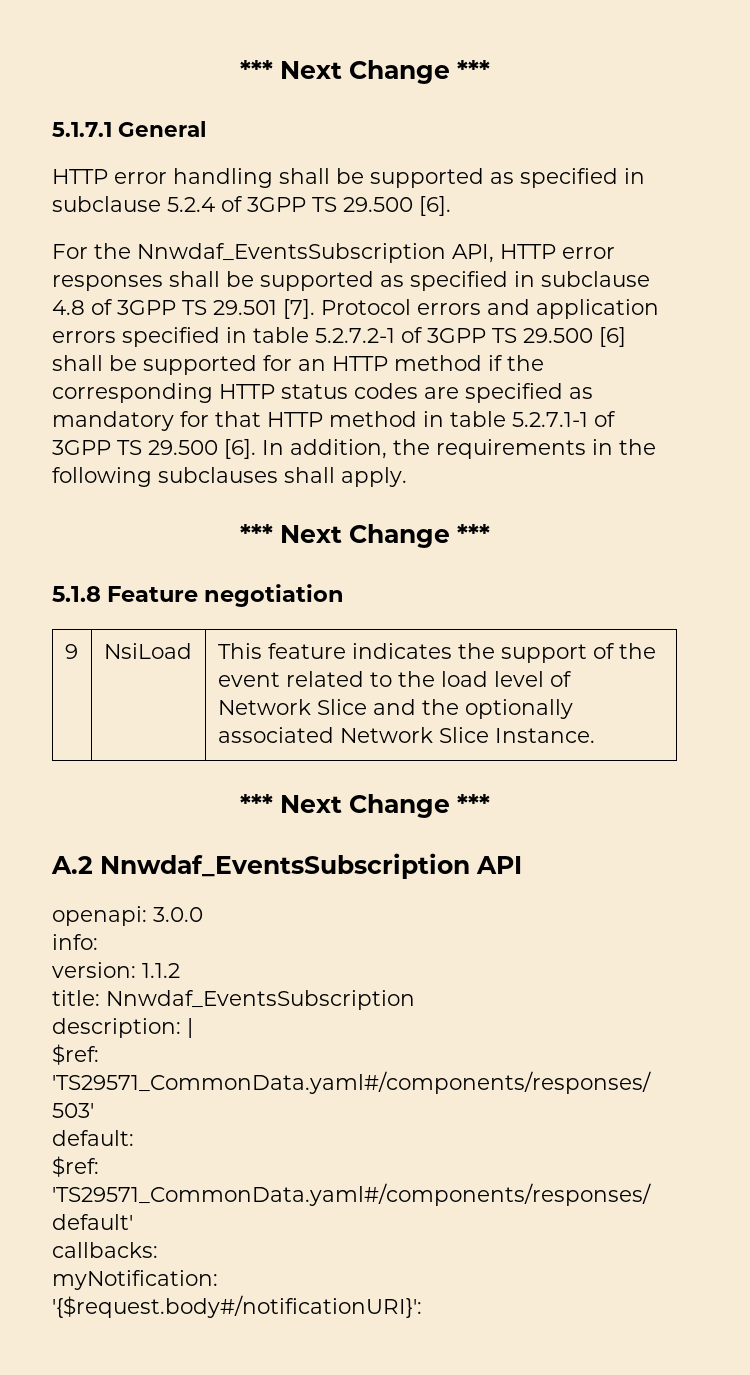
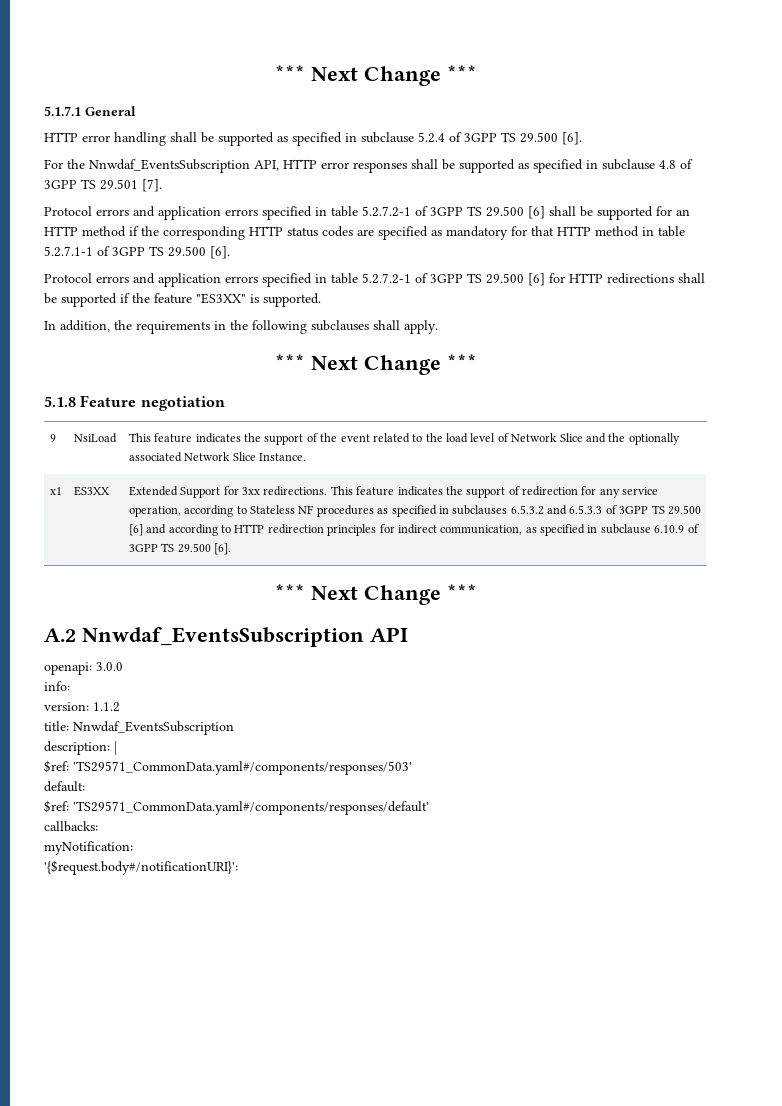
(315, 309) none -> (162, 185) //
(256, 449) none -> [44,273,705,287] [44,293,321,307] // Protocol errors and application errors specified in table 5.2.7.2-1 of 3GPP TS 29.500 [6] for HTTP redirections shall be supported if the feature "ES3XX" is supported. //
(595, 735) none -> [49,487,62,495] [73,486,110,496] [128,486,659,498] [128,505,701,517] [128,524,699,536] [128,543,232,555] // x1 | ES3XX | Extended Support for 3xx redirections. This feature indicates the support of redirection for any service operation, according to Stateless NF procedures as specified in subclauses 6.5.3.2 and 6.5.3.3 of 3GPP TS 29.500 [6] and according to HTTP redirection principles for indirect communication, as specified in subclause 6.10.9 of 3GPP TS 29.500 [6].

